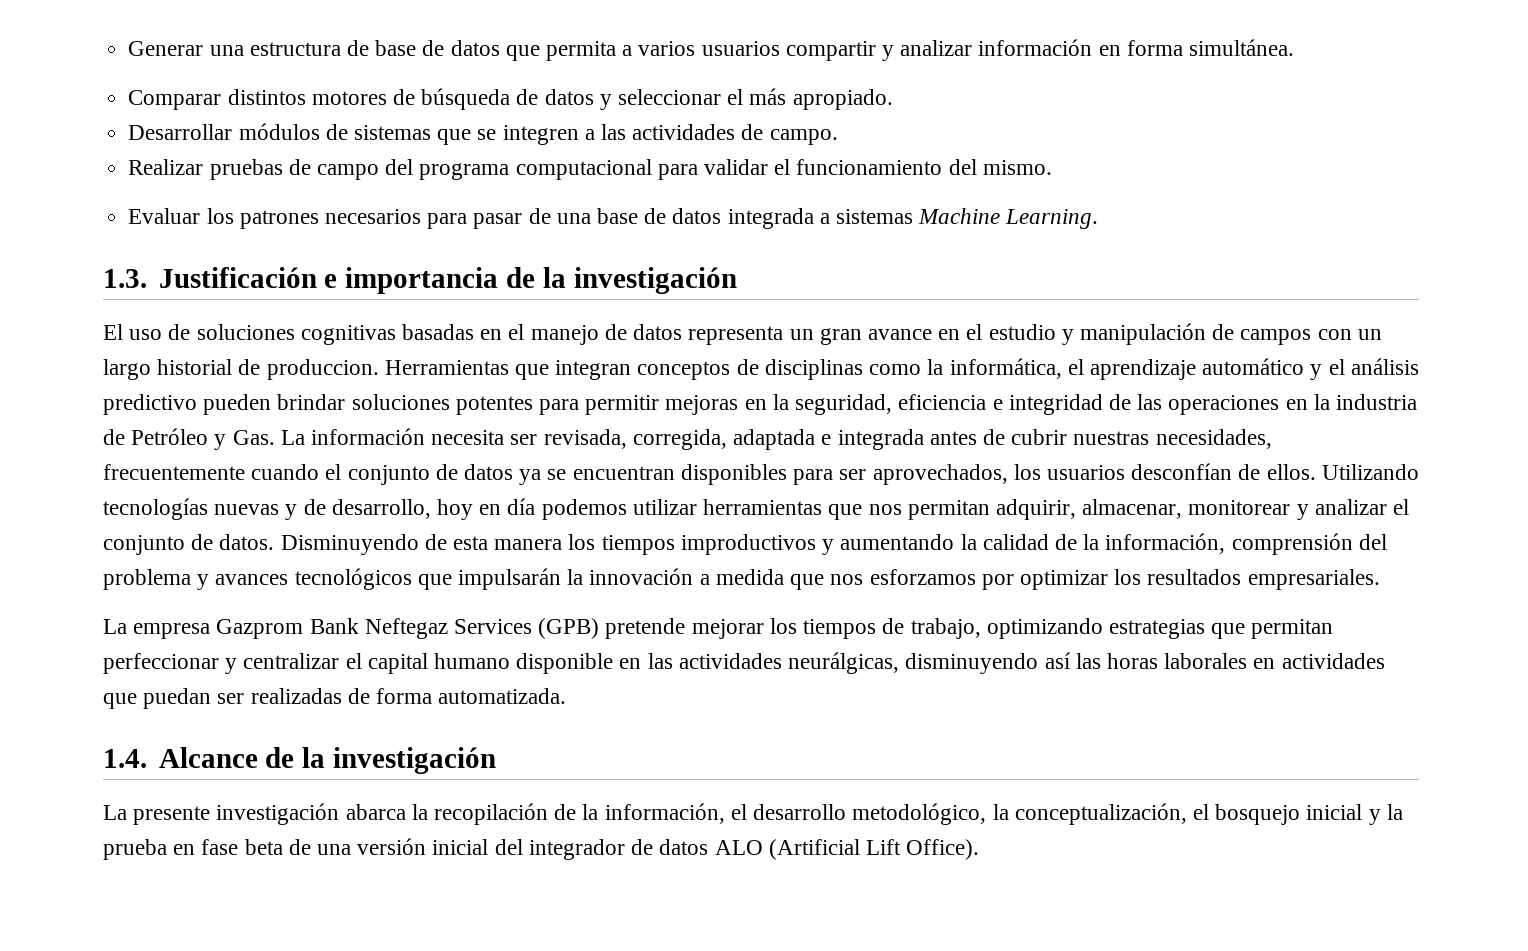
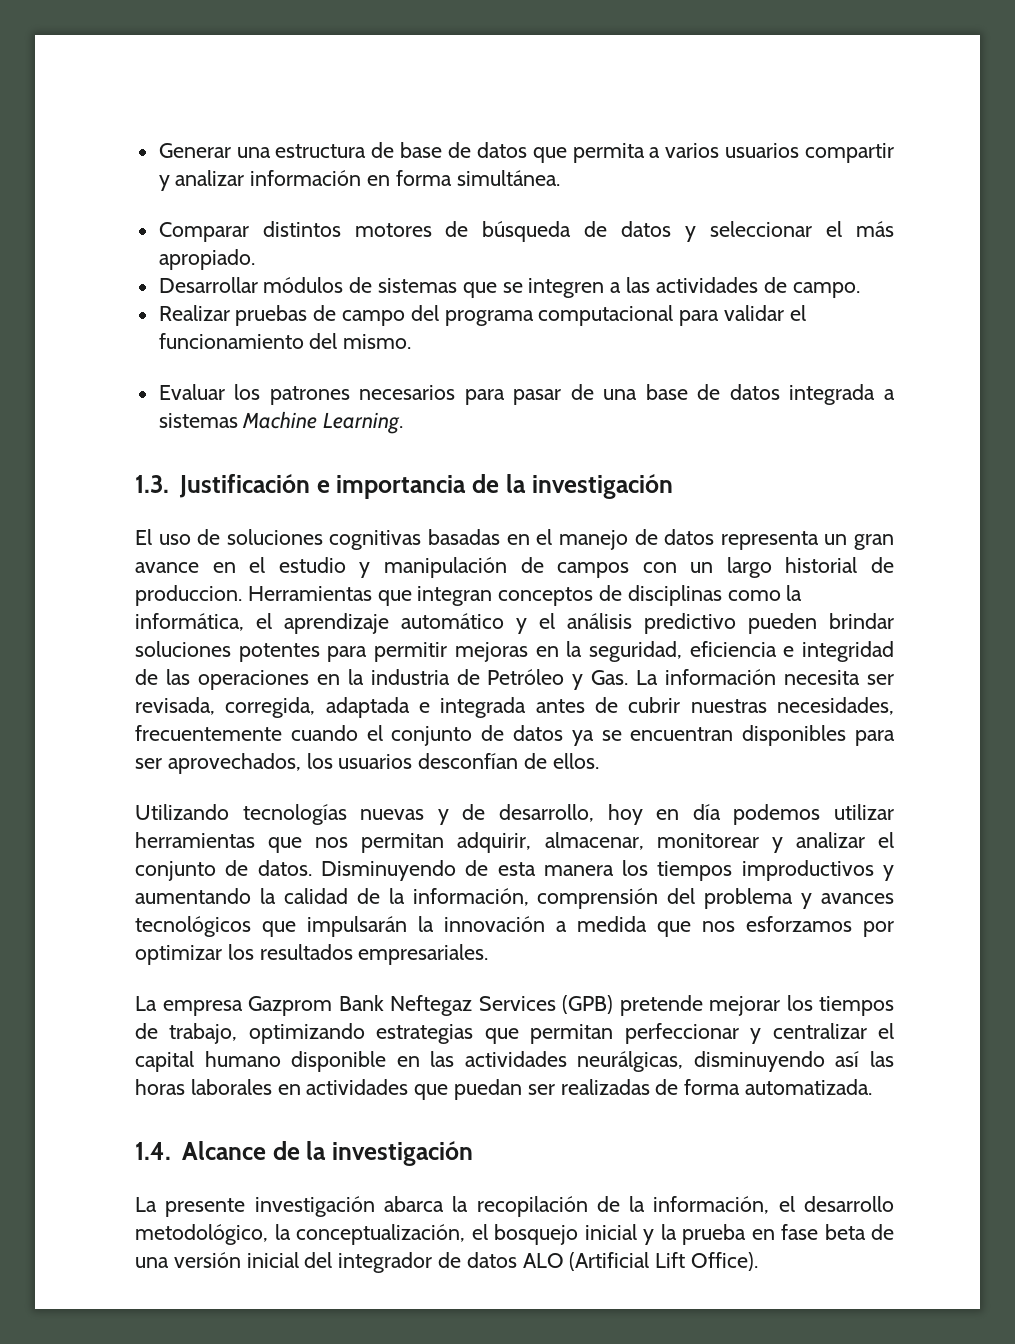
(1316, 472) none -> (599, 761) //

